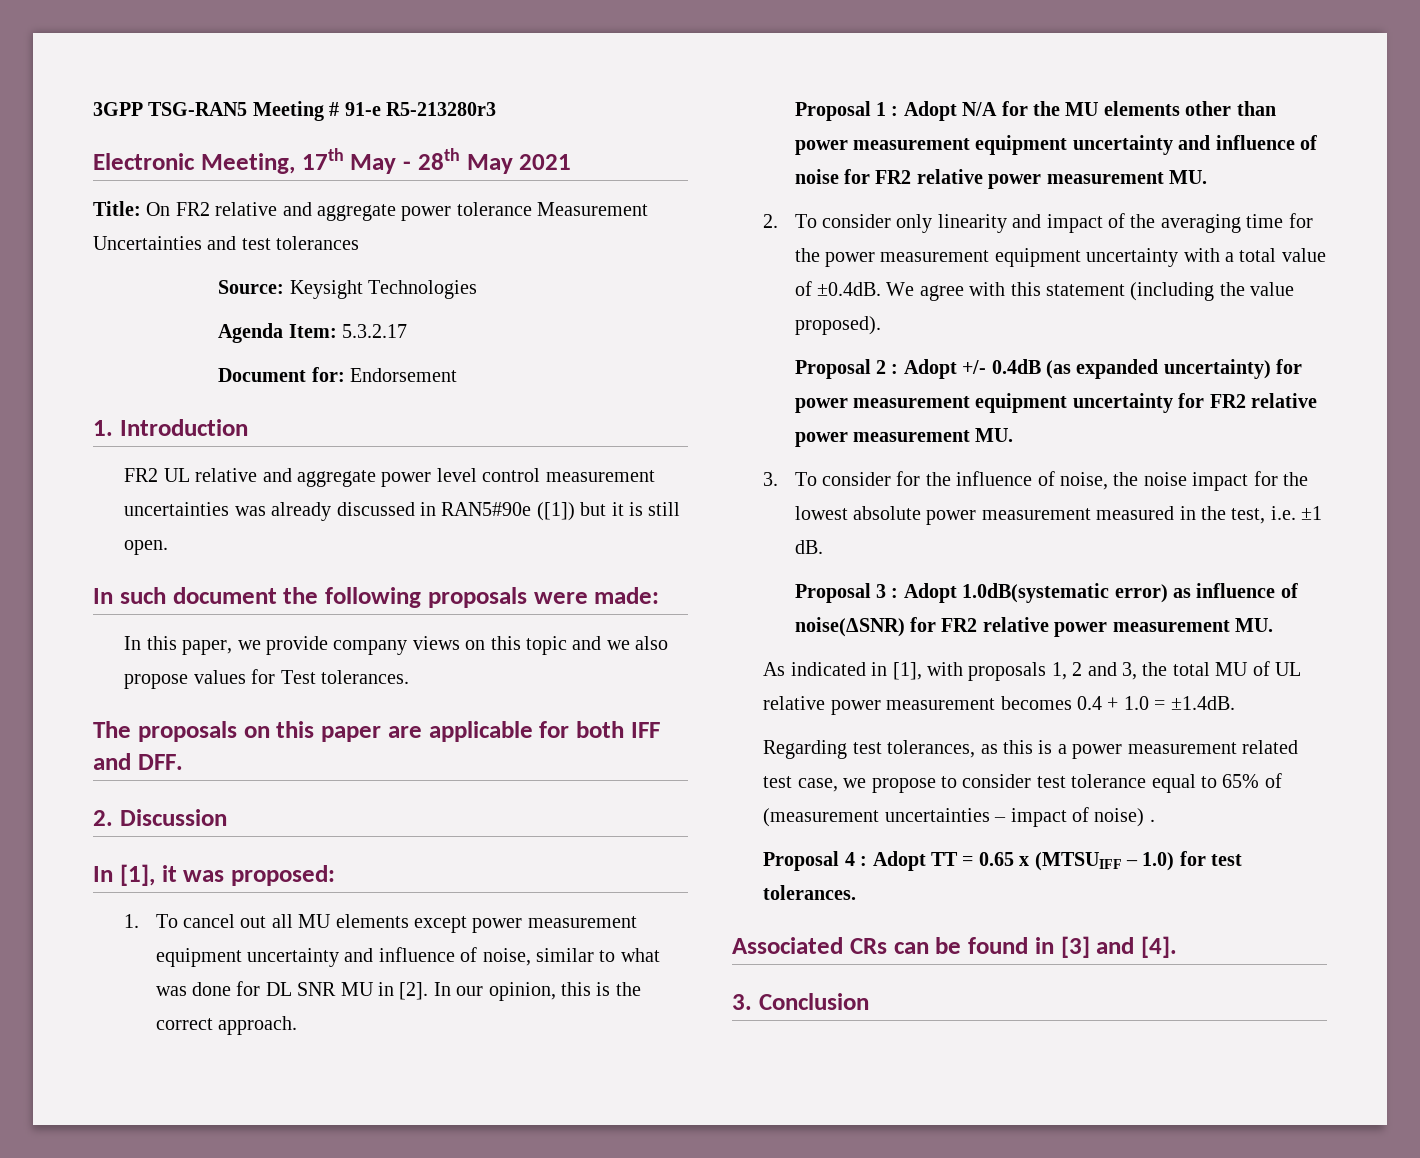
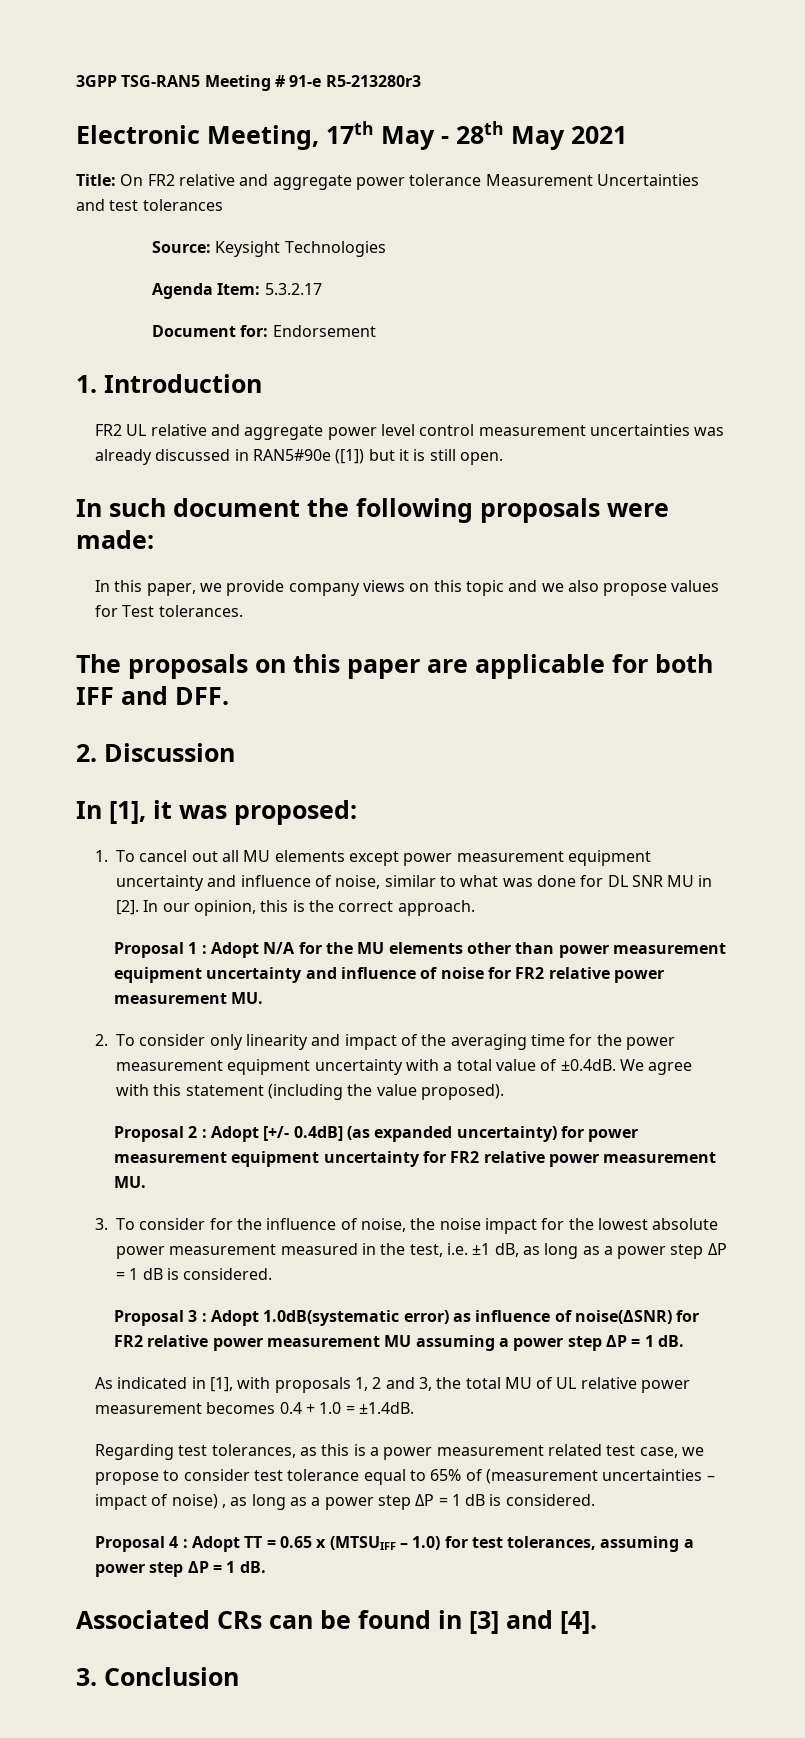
[962,359,1041,374] +/- 0.4dB -> [263,1126,343,1141] [+/- 0.4dB]
[794,540,823,554] dB. -> [494,1243,727,1259] [115,1268,273,1280] dB, as long as a power step ΔP = 1 dB is considered.
[1235,618,1274,632] MU. -> [384,1335,684,1351] MU assuming a power step ΔP = 1 dB.
[1149,819,1155,822] . -> [221,1494,595,1510] , as long as a power step ΔP = 1 dB is considered.
[763,885,857,900] tolerances. -> [507,1536,694,1552] [94,1561,266,1577] tolerances, assuming a power step ΔP = 1 dB.

